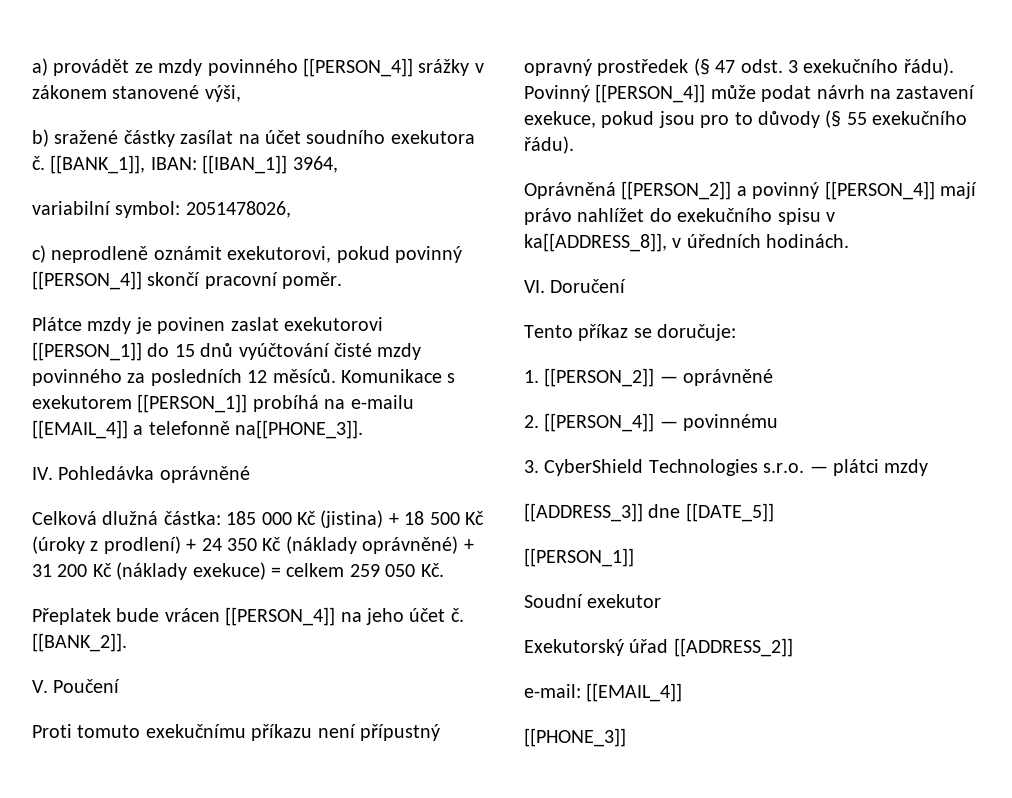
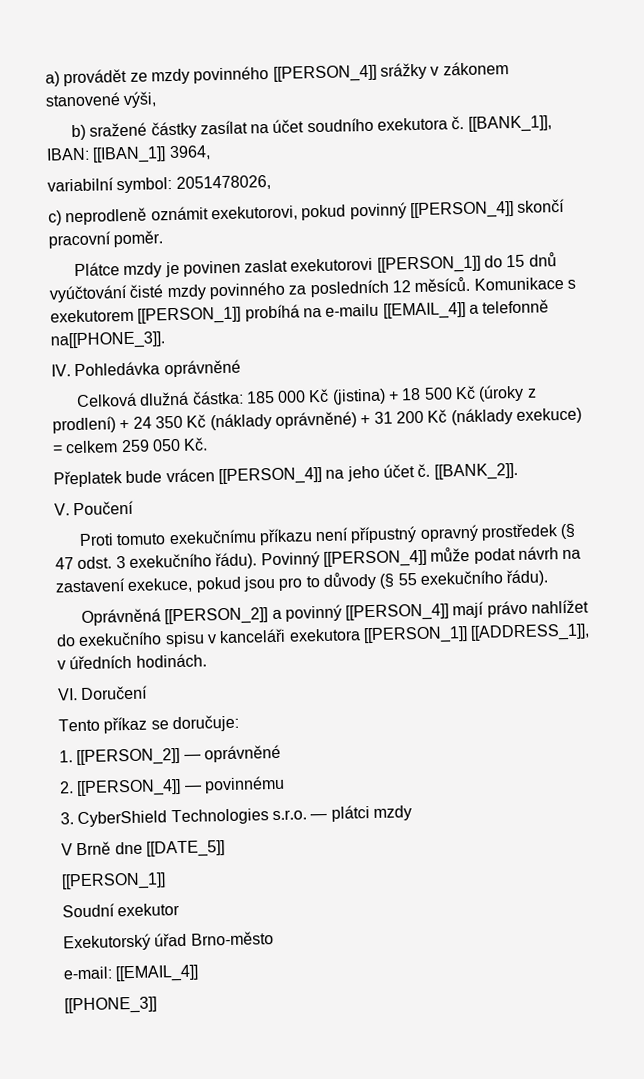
[524,233,667,252] ka[[ADDRESS_8]], -> [219,623,591,645] kanceláři exekutora [[PERSON_1]] [[ADDRESS_1]],
[524,503,643,522] [[ADDRESS_3]] -> [61,841,112,856] V Brně
[673,638,793,657] [[ADDRESS_2]] -> [190,931,274,946] Brno-město

